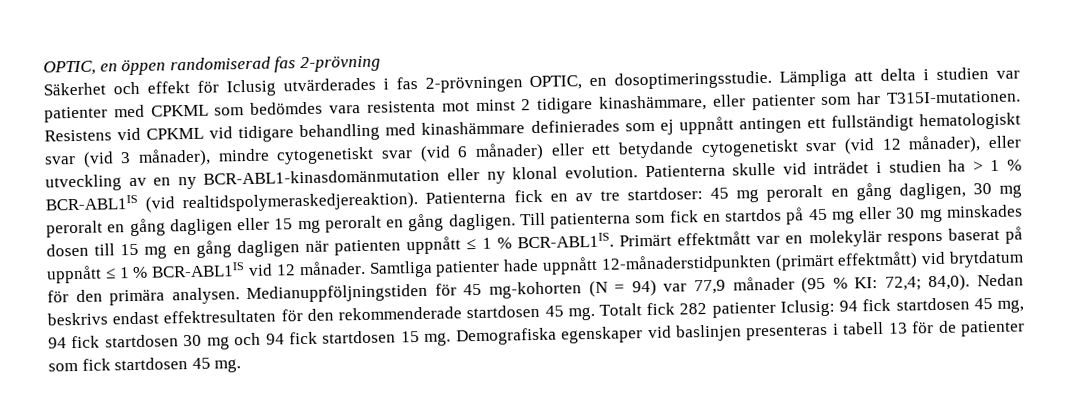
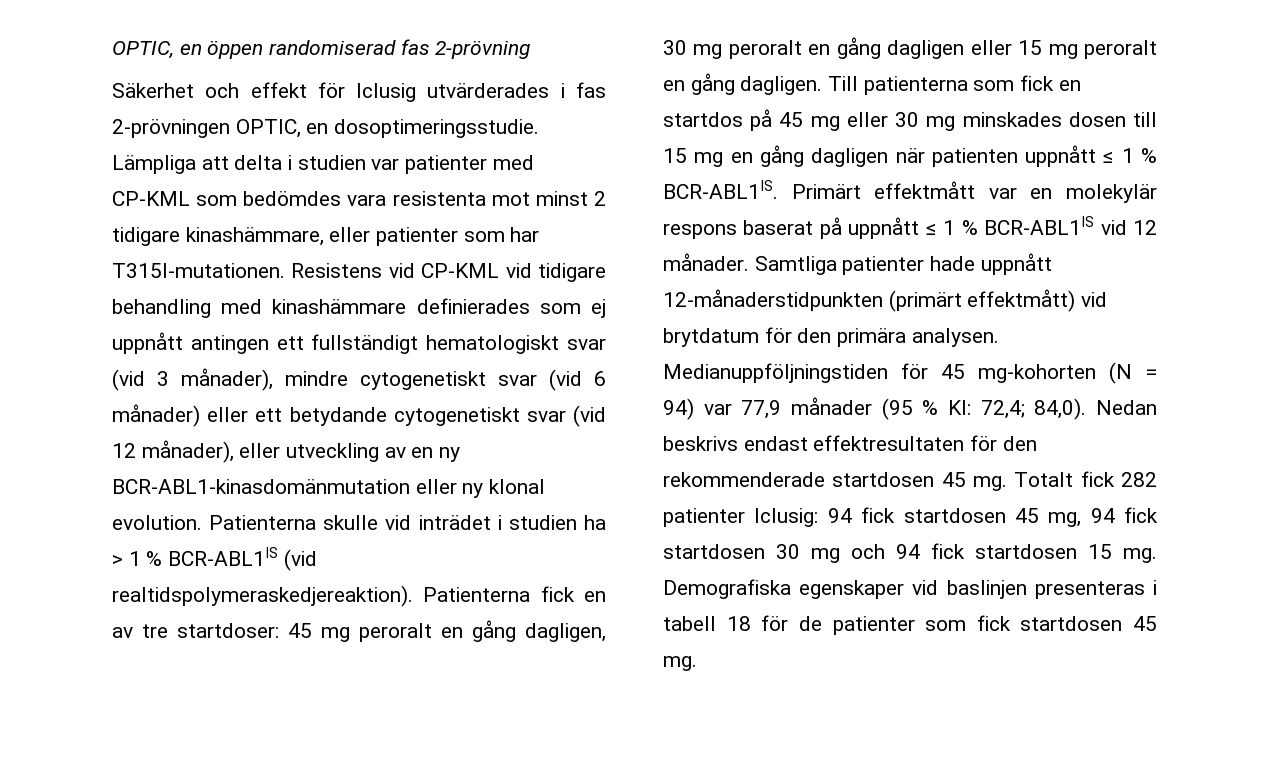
[150,104,209,117] CPKML -> [112,191,190,206] CP-KML
[146,127,205,140] CPKML -> [421,263,500,278] CP-KML
[888,322,908,334] 13 -> [726,616,751,631] 18

